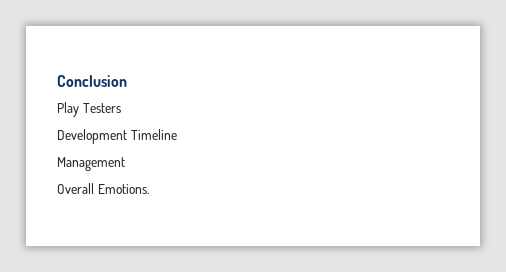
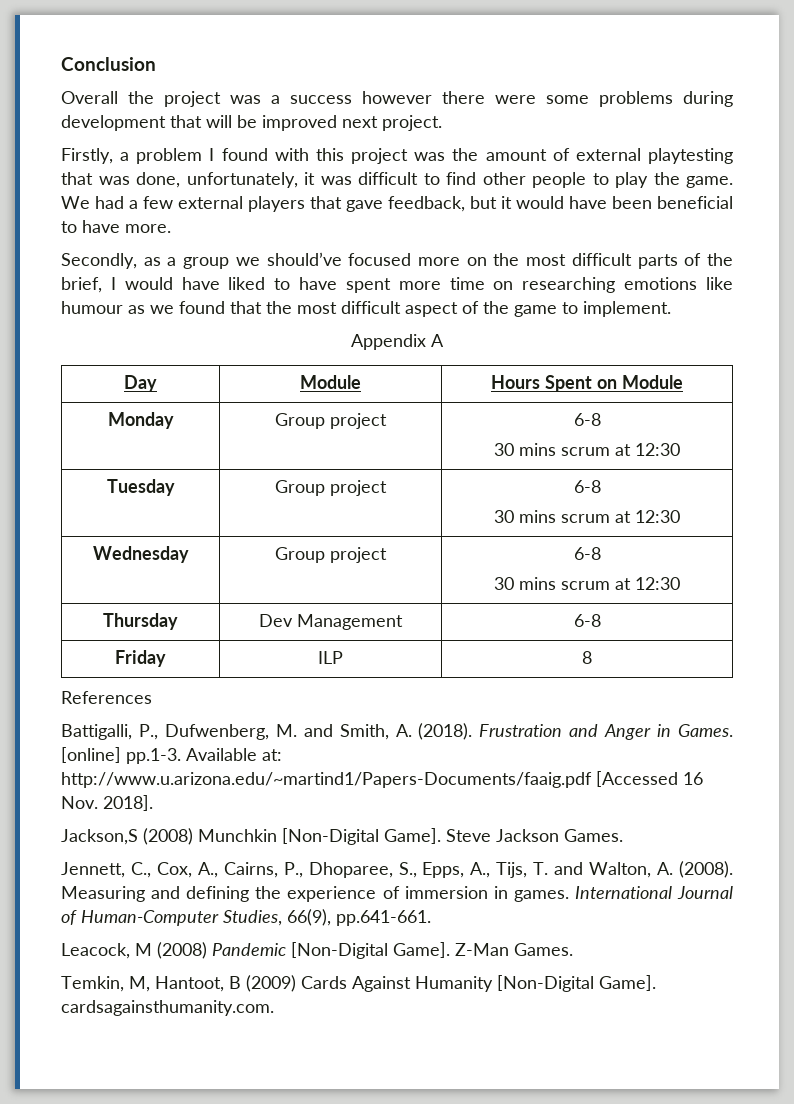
[57,102,121,117] [57,129,177,144] [57,157,125,171] [57,183,149,194] Play Testers // Development Timeline // Management // Overall Emotions. -> [61,91,733,107] [61,115,442,131] [61,148,733,164] [61,172,733,188] [61,196,733,212] [61,220,171,233] [61,252,733,269] [61,277,733,293] [61,301,671,317] [351,334,444,350] [124,375,157,392] [300,375,361,389] [491,375,683,392] [107,412,174,429] [275,413,387,429] [573,413,601,426] [494,443,680,456] [106,479,175,496] [275,480,387,496] [573,480,601,493] [494,510,680,523] [92,546,189,563] [275,547,387,563] [573,547,601,560] [494,577,680,590] [103,613,178,630] [259,614,403,630] [573,614,601,627] [115,650,166,667] [318,651,343,664] [582,651,592,664] [61,691,152,704] [61,723,733,740] [61,747,282,764] [61,771,703,788] [61,795,153,811] [61,828,623,845] [61,861,733,878] [61,886,734,902] [61,909,431,926] [61,942,573,959] [61,975,656,992] [61,1000,274,1016] Overall the project was a success however there were some problems during development that will be improved next project. // Firstly, a problem I found with this project was the amount of external playtesting that was done, unfortunately, it was difficult to find other people to play the game. We had a few external players that gave feedback, but it would have been beneficial to have more. // Secondly, as a group we should’ve focused more on the most difficult parts of the brief, I would have liked to have spent more time on researching emotions like humour as we found that the most difficult aspect of the game to implement. // Appendix A // Day | Module | Hours Spent on Module // Monday | Group project | 6-8 // 30 mins scrum at 12:30 // Tuesday | Group project | 6-8 // 30 mins scrum at 12:30 // Wednesday | Group project | 6-8 // 30 mins scrum at 12:30 // Thursday | Dev Management | 6-8 // Friday | ILP | 8 // References // Battigalli, P., Dufwenberg, M. and Smith, A. (2018). Frustration and Anger in Games. [online] pp.1-3. Available at: http://www.u.arizona.edu/~martind1/Papers-Documents/faaig.pdf [Accessed 16 Nov. 2018]. // Jackson,S (2008) Munchkin [Non-Digital Game]. Steve Jackson Games. // Jennett, C., Cox, A., Cairns, P., Dhoparee, S., Epps, A., Tijs, T. and Walton, A. (2008). Measuring and defining the experience of immersion in games. International Journal of Human-Computer Studies, 66(9), pp.641-661. // Leacock, M (2008) Pandemic [Non-Digital Game]. Z-Man Games. // Temkin, M, Hantoot, B (2009) Cards Against Humanity [Non-Digital Game]. cardsagainsthumanity.com.

